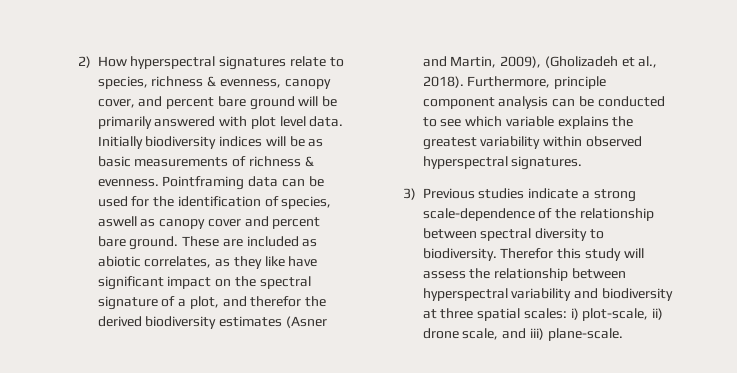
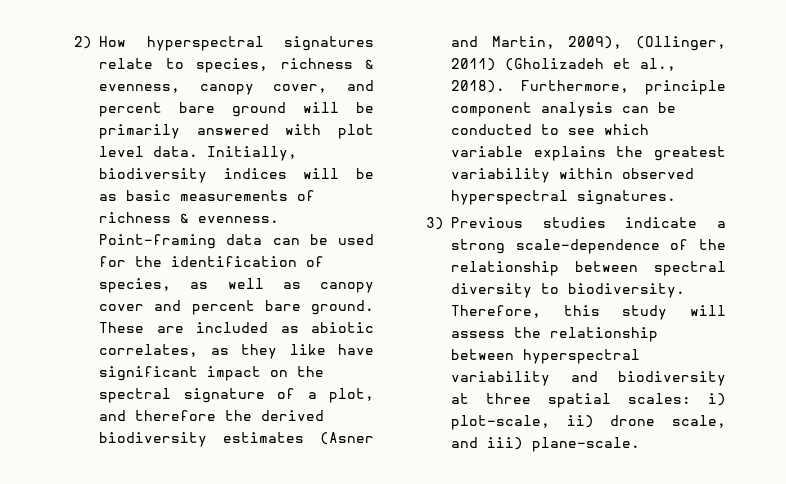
[97,136,143,149] Initially -> [207,146,298,161] Initially,
[162,176,245,190] Pointframing -> [99,234,217,249] Point-framing
[97,216,137,227] aswell -> [190,278,264,289] as well
[250,296,302,307] therefor -> [135,410,217,421] therefore
(542, 62) none -> [636,36,726,51] [451,58,497,71] (Ollinger, 2011)
[500,248,554,259] Therefor -> [451,305,542,318] Therefore,

